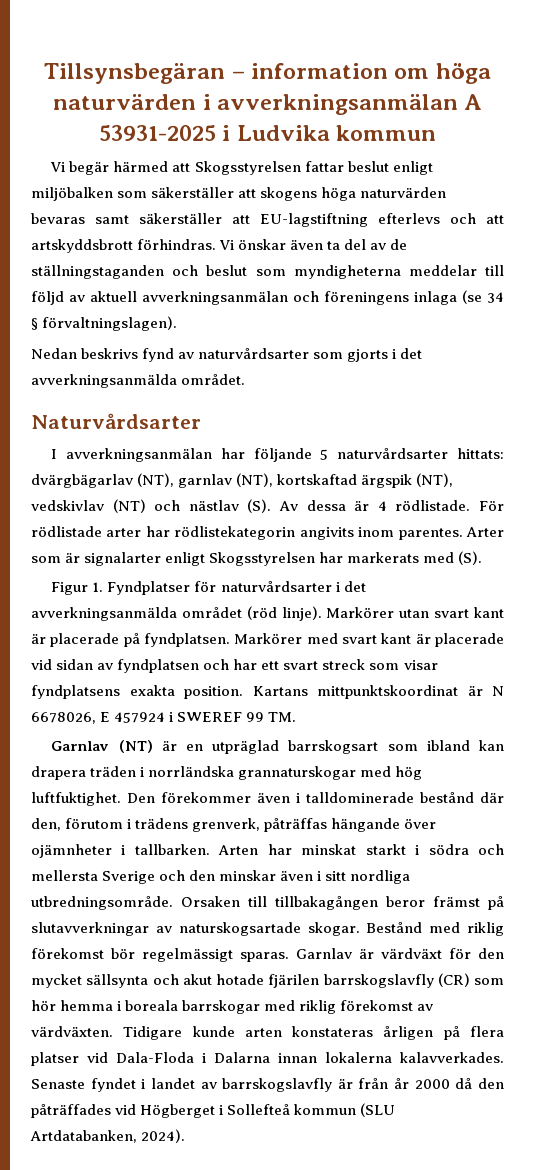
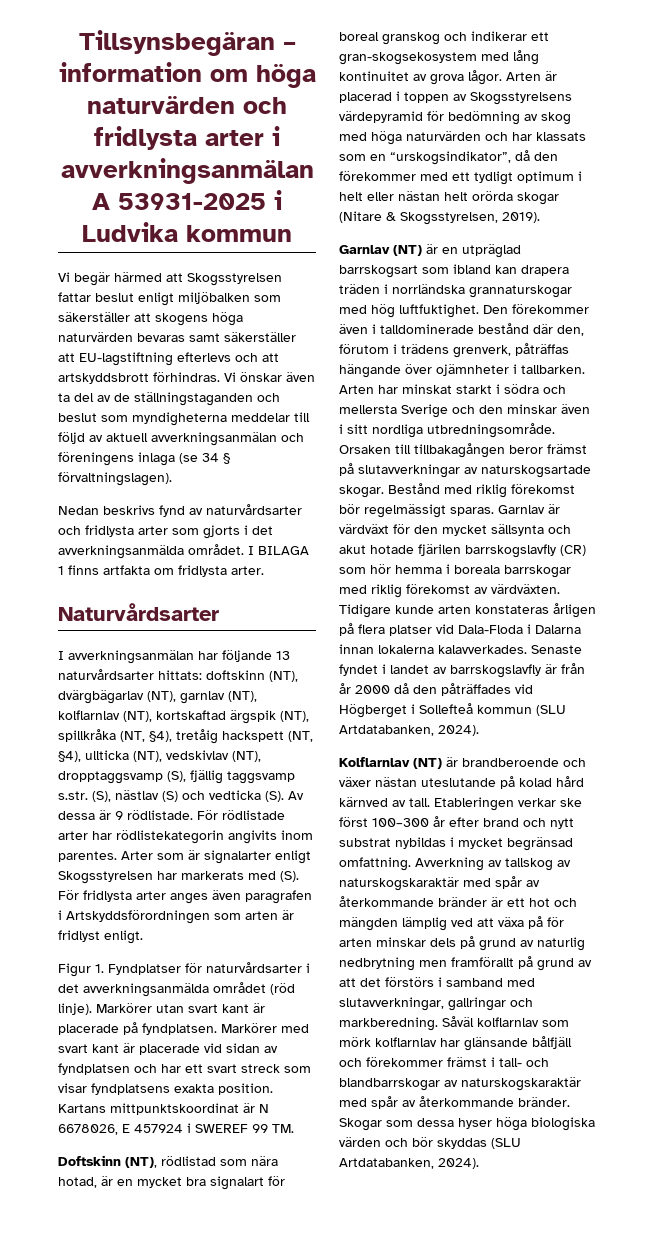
(197, 102) none -> [243,97,287,114] [94,126,264,150] och fridlysta arter
(310, 353) none -> [58,525,168,537] och fridlysta arter
(246, 379) none -> [248,546,309,555] [58,565,264,577] I BILAGA 1 finns artfakta om fridlysta arter.
[320,449,329,460] 5 -> [276,651,290,660] 13
(504, 453) none -> [206,670,298,682] doftskinn (NT),
(274, 480) none -> [58,710,152,722] kolflarnlav (NT),
[31,499,240,513] vedskivlav (NT) och nästlav -> [58,729,313,744] [58,750,261,762] [58,770,295,784] [58,790,261,802] spillkråka (NT, §4), tretåig hackspett (NT, §4), ullticka (NT), vedskivlav (NT), dropptaggsvamp (S), fjällig taggsvamp s.str. (S), nästlav (S) och vedticka
[377,501,387,511] 4 -> [115,811,123,820] 9
(483, 558) none -> [58,890,312,904] [58,910,294,924] [58,930,143,944] För fridlysta arter anges även paragrafen i Artskyddsförordningen som arten är fridlyst enligt.
(297, 717) none -> [58,1155,278,1168] [58,1176,285,1190] [339,31,549,45] [339,50,539,65] [339,70,557,85] [339,91,572,105] [339,111,571,125] [339,131,586,145] [339,150,558,165] [339,171,582,185] [339,191,559,205] [339,211,540,225] // Doftskinn (NT), rödlistad som nära hotad, är en mycket bra signalart för boreal granskog och indikerar ett gran-skogsekosystem med lång kontinuitet av grova lågor. Arten är placerad i toppen av Skogsstyrelsens värdepyramid för bedömning av skog med höga naturvärden och har klassats som en “urskogsindikator”, då den förekommer med ett tydligt optimum i helt eller nästan helt orörda skogar (Nitare & Skogsstyrelsen, 2019).
(186, 1136) none -> [339,757,586,769] [339,776,584,789] [339,797,582,811] [339,816,574,829] [339,837,573,851] [339,857,571,871] [339,876,540,891] [339,896,577,907] [339,916,564,931] [339,936,585,951] [339,956,592,971] [339,977,535,987] [339,997,533,1011] [339,1016,569,1031] [339,1036,572,1051] [339,1057,549,1067] [339,1077,581,1091] [339,1096,570,1109] [339,1117,595,1131] [339,1137,521,1149] [339,1158,479,1169] // Kolflarnlav (NT) är brandberoende och växer nästan uteslutande på kolad hård kärnved av tall. Etableringen verkar ske först 100–300 år efter brand och nytt substrat nybildas i mycket begränsad omfattning. Avverkning av tallskog av naturskogskaraktär med spår av återkommande bränder är ett hot och mängden lämplig ved att växa på för arten minskar dels på grund av naturlig nedbrytning men framförallt på grund av att det förstörs i samband med slutavverkningar, gallringar och markberedning. Såväl kolflarnlav som mörk kolflarnlav har glänsande bålfjäll och förekommer främst i tall- och blandbarrskogar av naturskogskaraktär med spår av återkommande bränder. Skogar som dessa hyser höga biologiska värden och bör skyddas (SLU Artdatabanken, 2024).

